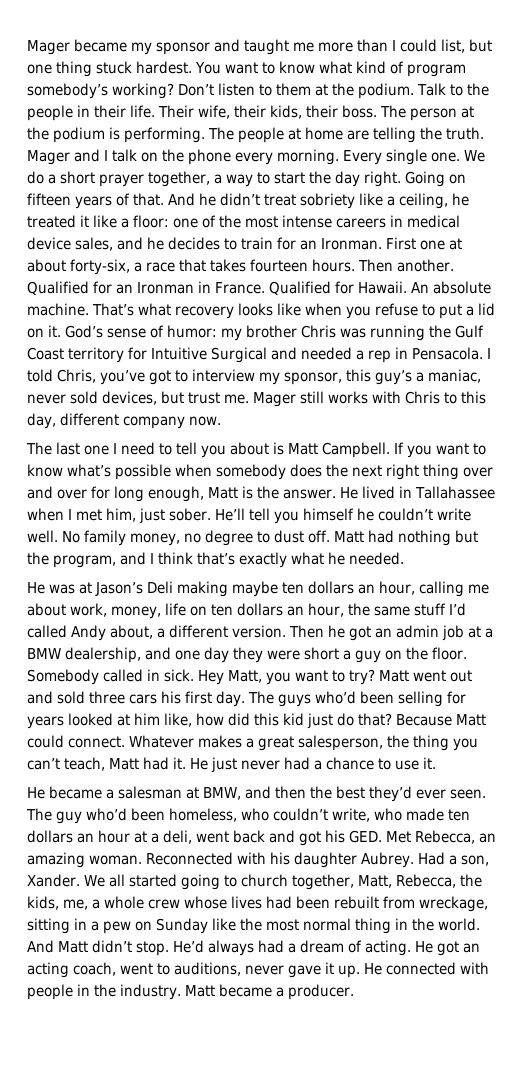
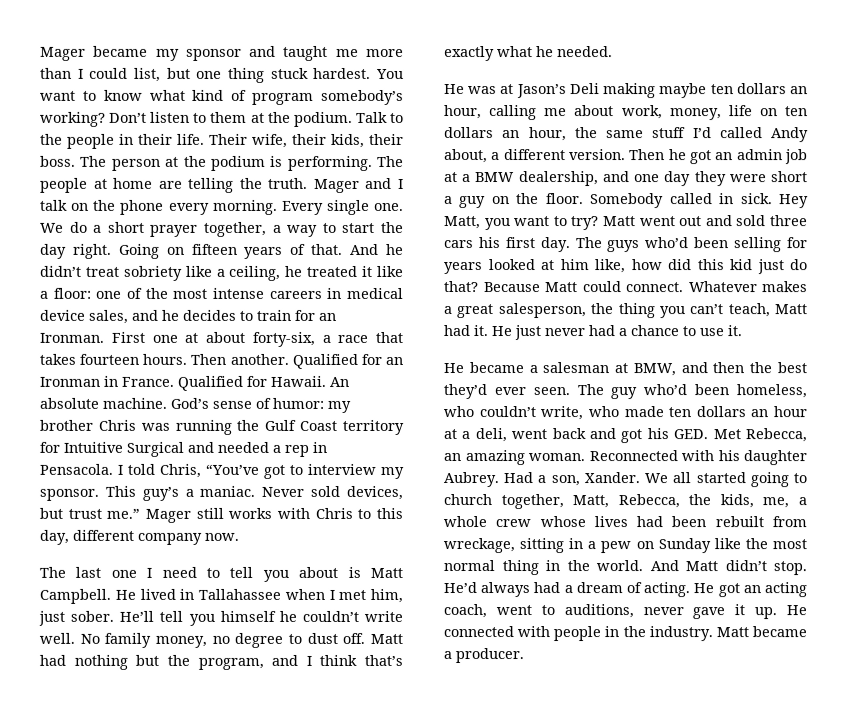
[92,303,495,319] [27,325,61,338] That’s what recovery looks like when you refuse to put a lid on it. -> (167, 403) none
[100,370,145,385] you’ve -> [205,463,259,475] “You’ve
[284,369,481,385] [27,394,66,404] sponsor, this guy’s a maniac, never -> [39,485,305,501] sponsor. This guy’s a maniac. Never
[224,394,249,404] me. -> [106,508,141,519] me.”
[394,442,486,458] [27,464,493,480] [27,486,336,502] If you want to know what’s possible when somebody does the next right thing over and over for long enough, Matt is the answer. -> (111, 596) none

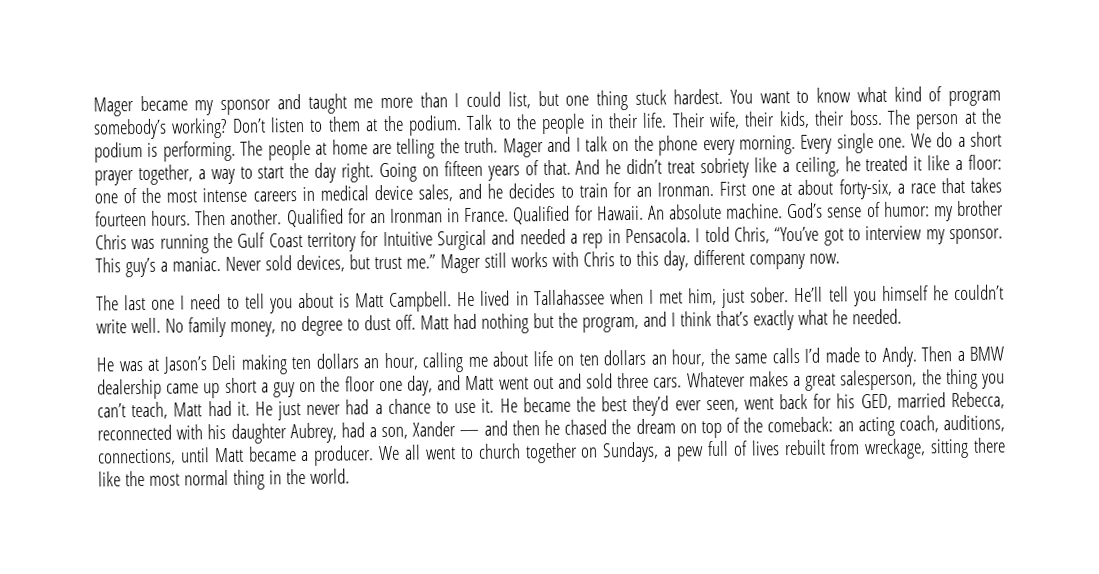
[659,83,708,99] maybe -> (288, 364) none
[621,105,722,121] work, money, -> (529, 359) none
[652,127,809,143] [444,149,808,165] [444,171,767,187] stuff I’d called Andy about, a different version. Then he got an admin job at a BMW dealership, and one day they were -> [771,346,1005,367] [97,378,221,400] calls I’d made to Andy. Then a BMW dealership came up
[545,193,809,209] [444,216,600,231] floor. Somebody called in sick. Hey Matt, you want to try? -> [344,375,462,396] floor one day, and
[444,237,808,253] [444,259,808,275] [444,281,684,293] cars his first day. The guys who’d been selling for years looked at him like, how did this kid just do that? Because Matt could connect. -> [653,377,683,388] cars.
(743, 331) // -> (495, 405) none
[528,362,807,377] [443,384,807,400] [443,406,807,421] [443,428,807,444] [443,450,807,466] [443,472,807,488] [443,494,807,510] [443,516,807,528] [443,538,711,554] a salesman at BMW, and then the best they’d ever seen. The guy who’d been homeless, who couldn’t write, who made ten dollars an hour at a deli, went back and got his GED. Met Rebecca, an amazing woman. Reconnected with his daughter Aubrey. Had a son, Xander. We all started going to church together, Matt, Rebecca, the kids, me, a whole crew whose lives had been rebuilt from wreckage, sitting in a pew on Sunday -> [575,391,1006,416] [97,414,1006,444] [97,437,1006,466] the best they’d ever seen, went back for his GED, married Rebecca, reconnected with his daughter Aubrey, had a son, Xander — and then he chased the dream on top of the comeback: an acting coach, auditions, connections, until Matt became a producer. We all went to church together on Sundays, a pew full of lives rebuilt from wreckage, sitting there
[649,560,807,576] [443,582,807,598] [443,604,807,620] [443,626,807,642] [443,648,524,664] And Matt didn’t stop. He’d always had a dream of acting. He got an acting coach, went to auditions, never gave it up. He connected with people in the industry. Matt became a producer. -> (350, 476) none

